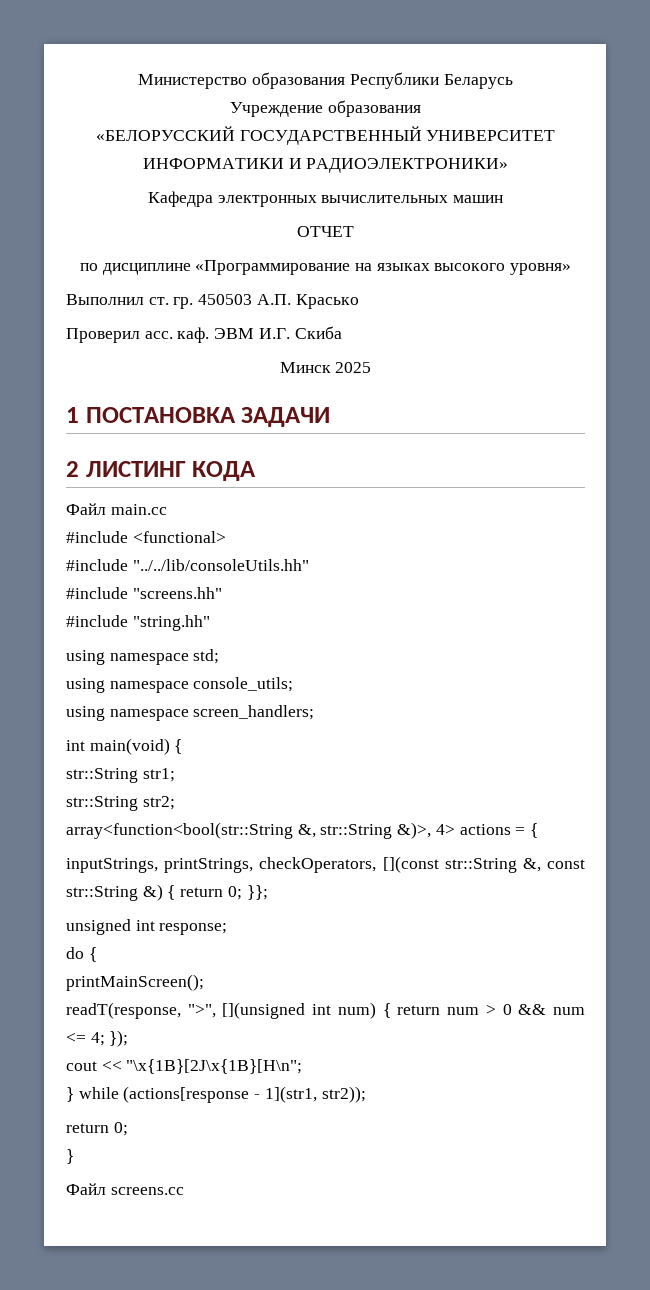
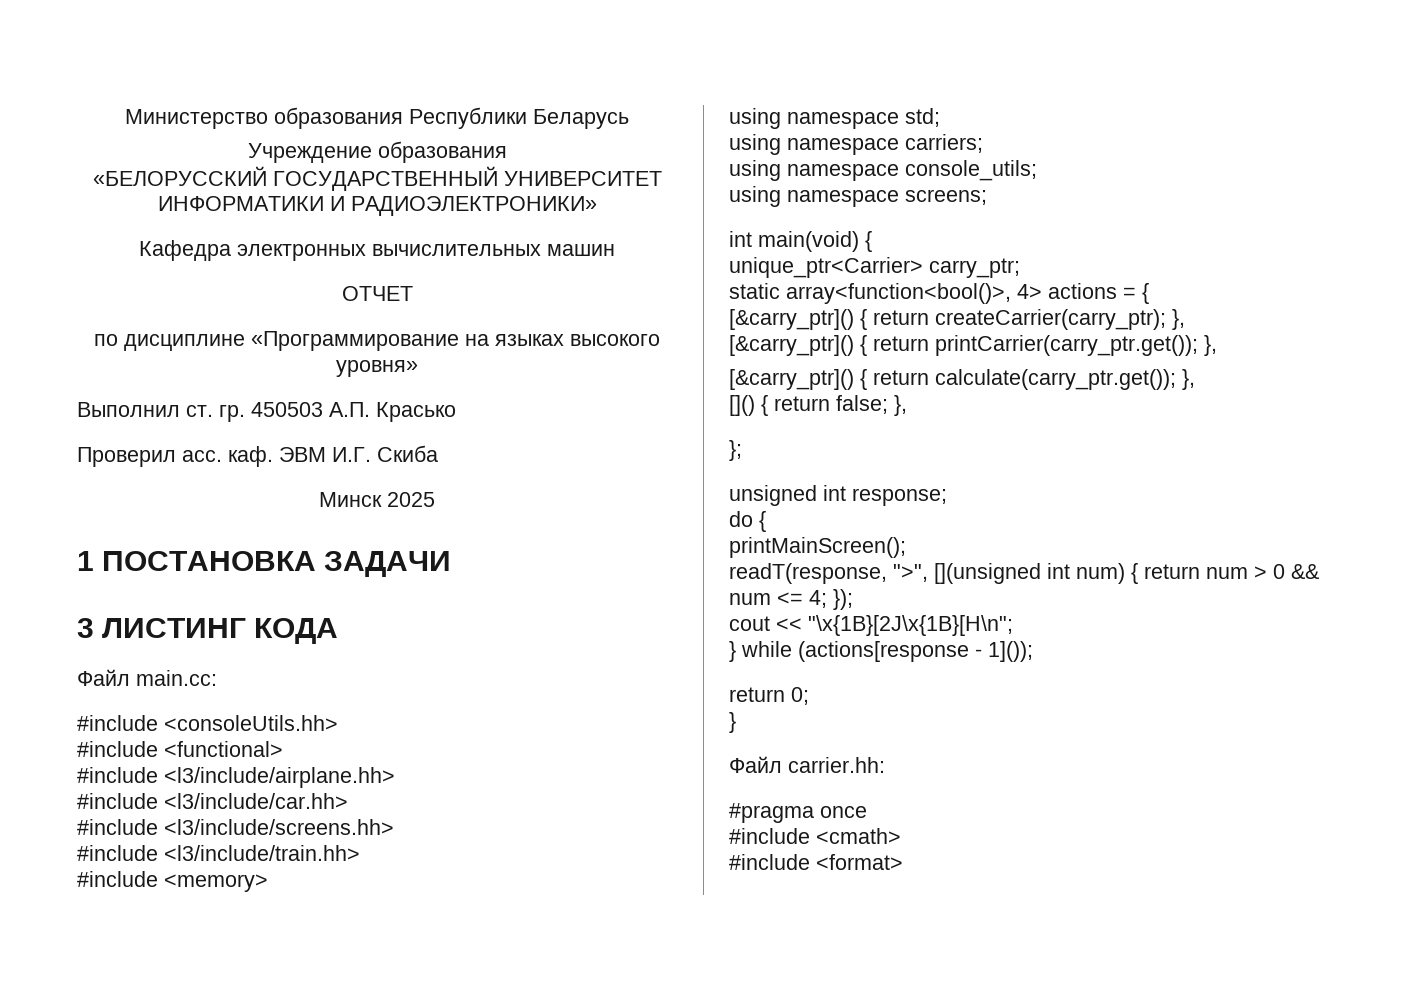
[66,461,79,477] 2 -> [77,618,94,638] 3
[110,504,167,515] main.cс -> [136,670,217,686] [77,715,338,731] main.cc: // #include <consoleUtils.hh>
[132,559,309,571] [66,587,222,599] [66,615,210,631] "../../lib/consoleUtils.hh" // #include "screens.hh" // #include "string.hh" -> [164,767,395,788] [77,793,348,809] [77,819,394,835] [77,845,360,861] [77,871,268,892] <l3/include/airplane.hh> // #include <l3/include/car.hh> // #include <l3/include/screens.hh> // #include <l3/include/train.hh> // #include <memory>
(220, 656) none -> [729,134,983,155] // using namespace carriers;
[193,705,315,720] screen_handlers; -> [905,189,987,205] screens;
[66,768,175,783] [66,796,175,811] [66,822,539,839] [66,856,586,873] [66,884,268,901] str::String str1; // str::String str2; // array<function<bool(str::String &, str::String &)>, 4> actions = { // inputStrings, printStrings, checkOperators, [](const str::String &, const str::String &) { return 0; }}; -> [729,257,1020,278] [729,283,1149,304] [729,309,1185,330] [729,335,1217,356] [729,369,1195,390] [729,395,907,416] [729,440,742,461] unique_ptr<Carrier> carry_ptr; // static array<function<bool()>, 4> actions = { // [&carry_ptr]() { return createCarrier(carry_ptr); }, // [&carry_ptr]() { return printCarrier(carry_ptr.get()); }, // [&carry_ptr]() { return calculate(carry_ptr.get()); }, // []() { return false; }, // };
[264,1086,366,1103] 1](str1, str2)); -> [988,641,1033,662] 1]());
[110,1187,184,1195] screens.cc -> [788,757,885,773] [729,803,867,823] [729,828,901,844] [729,854,903,870] carrier.hh: // #pragma once // #include <cmath> // #include <format>

